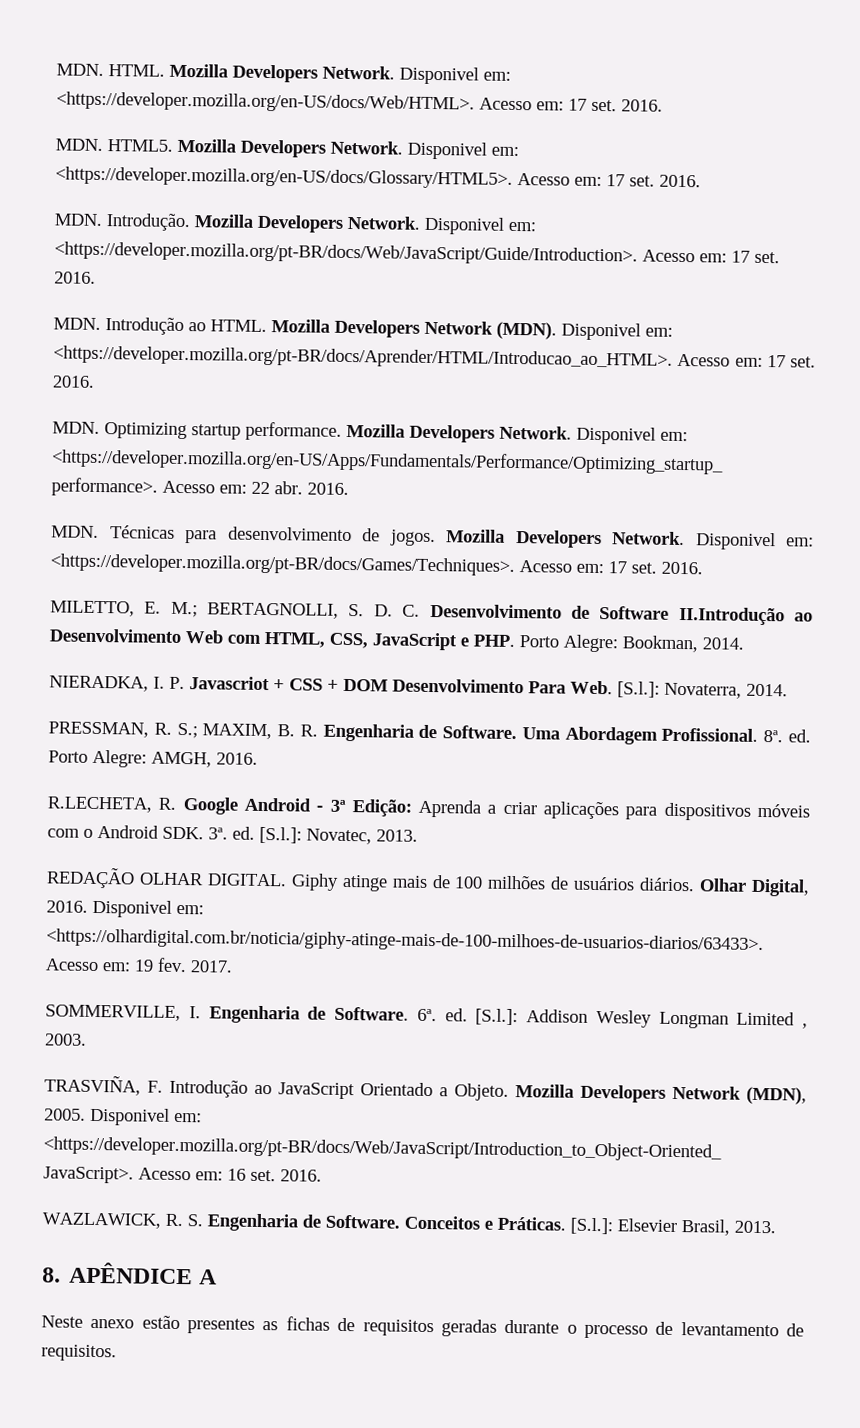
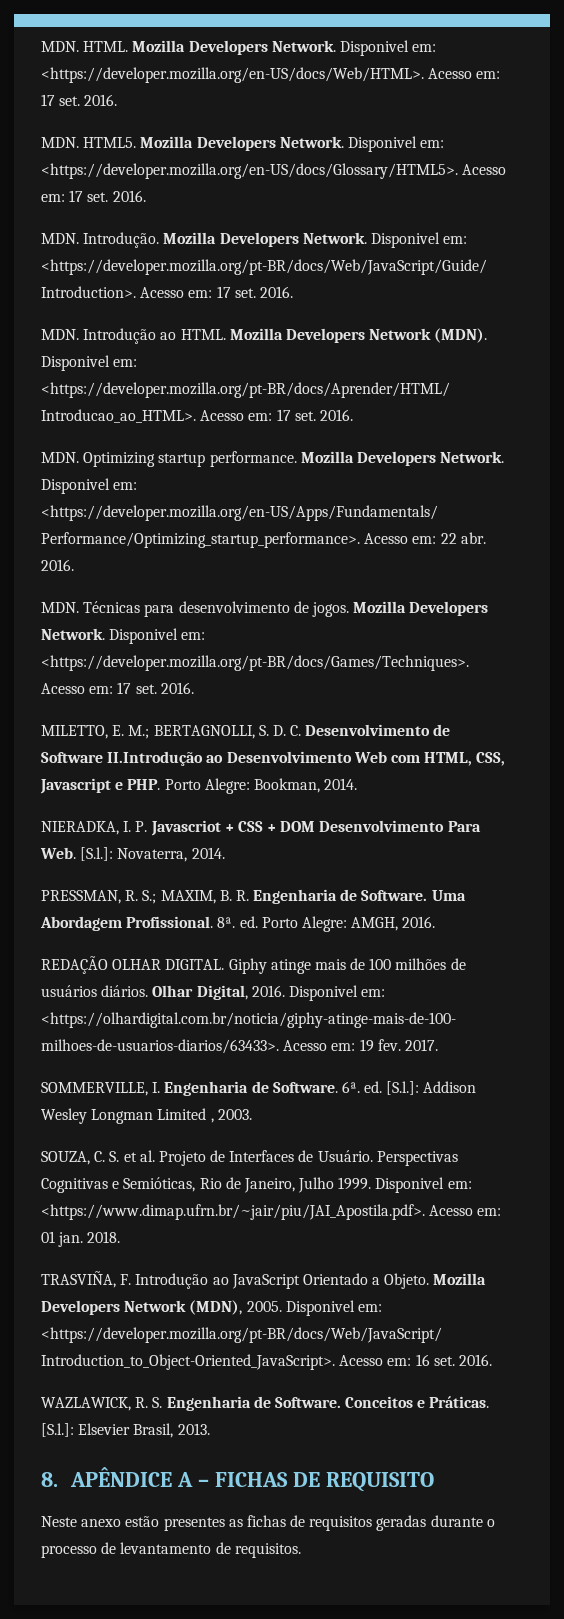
[372,632,457,651] JavaScript -> [40,778,111,794] Javascript
[47,796,810,821] [47,825,418,845] // R.LECHETA, R. Google Android - 3ª Edição: Aprenda a criar aplicações para dispositivos móveis com o Android SDK. 3ª. ed. [S.l.]: Novatec, 2013. -> (436, 922) none
(87, 1039) none -> [41,1150,458,1166] [41,1177,472,1193] [41,1204,502,1220] [41,1231,121,1247] // SOUZA, C. S. et al. Projeto de Interfaces de Usuário. Perspectivas Cognitivas e Semióticas, Rio de Janeiro, Julho 1999. Disponivel em: <https://www.dimap.ufrn.br/~jair/piu/JAI_Apostila.pdf>. Acesso em: 01 jan. 2018.
(217, 1277) none -> [197,1472,434,1492] – FICHAS DE REQUISITO

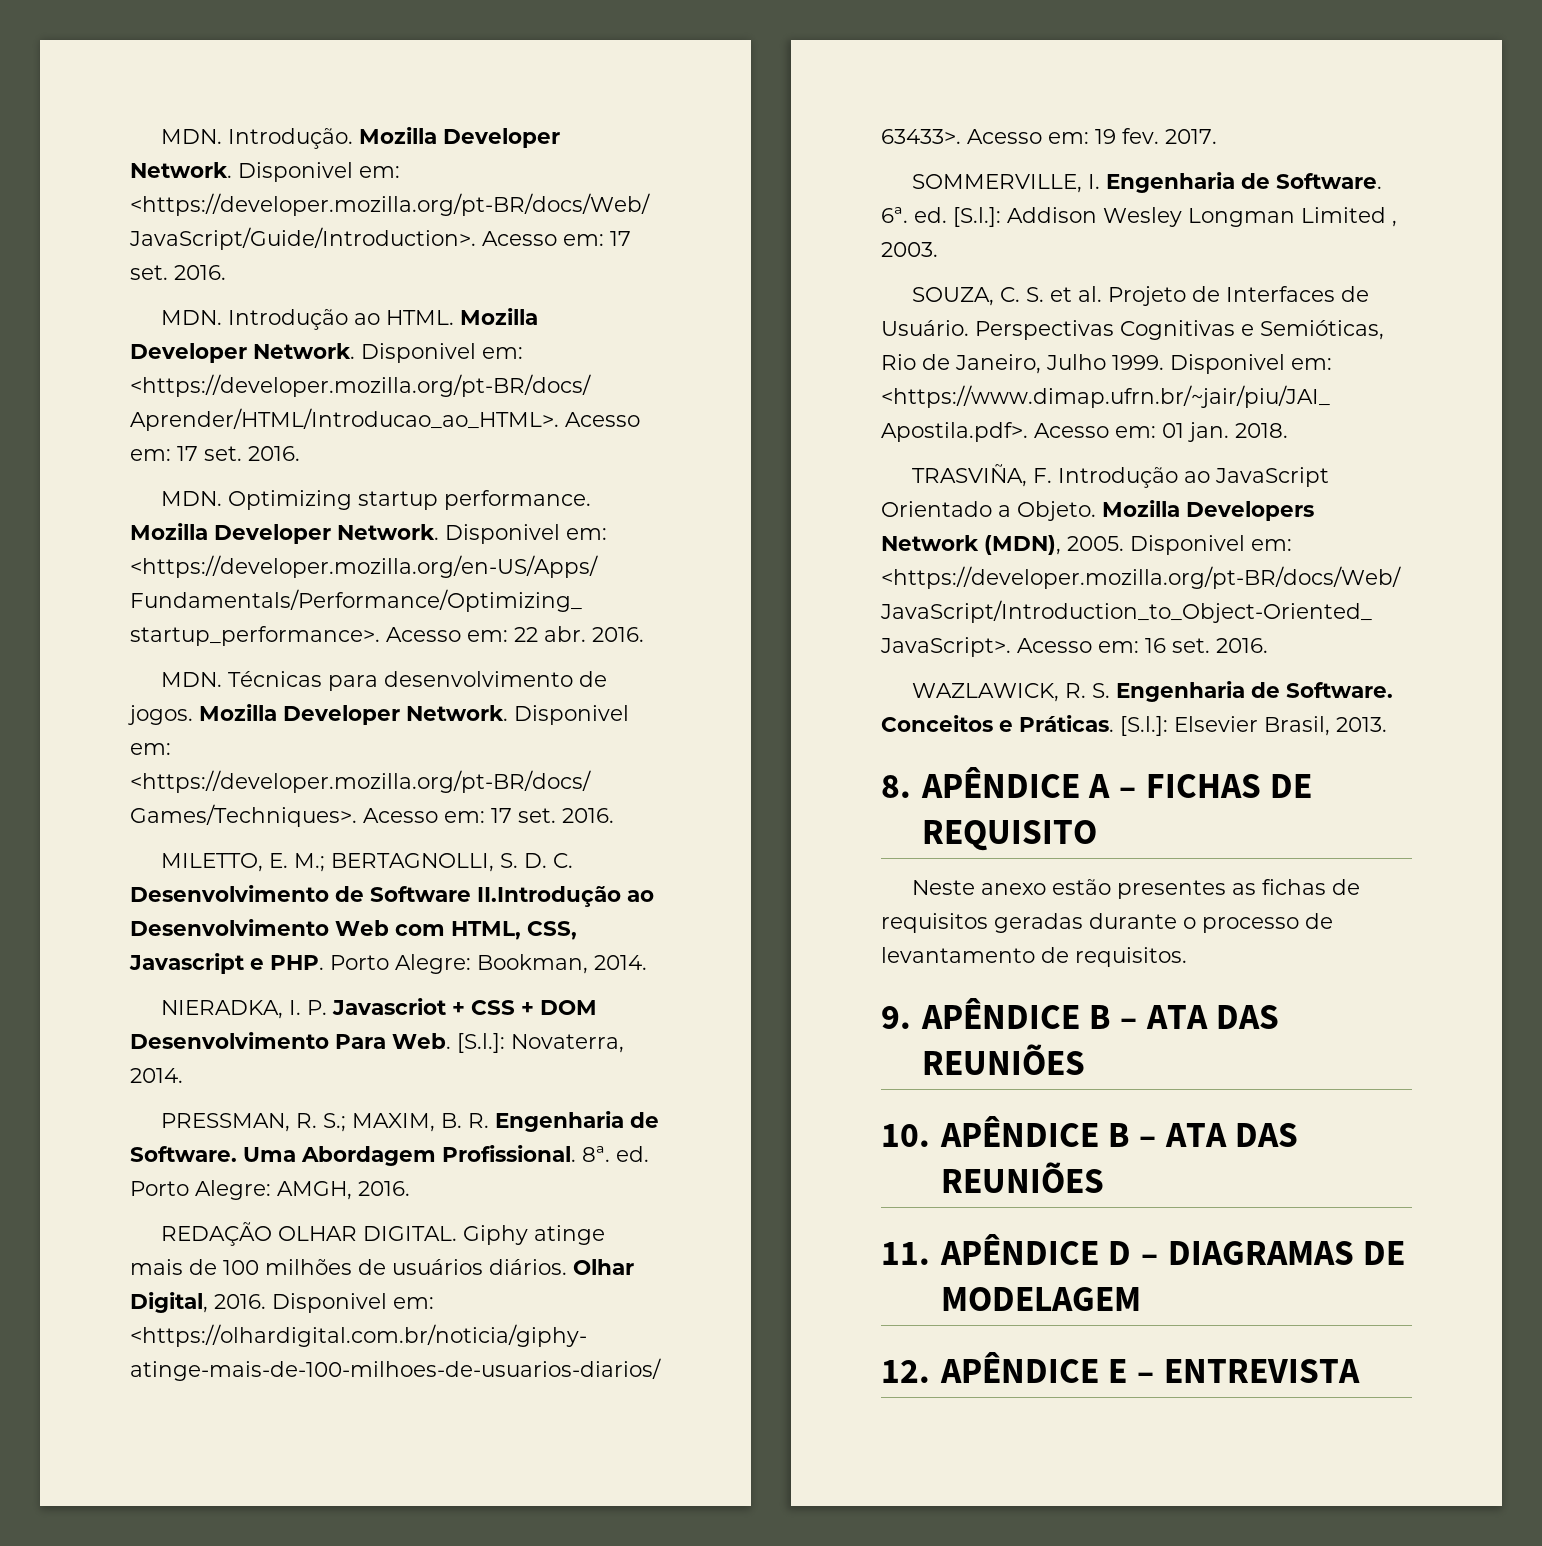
[41,40,437,56] [41,67,501,83] [41,94,118,106] [41,136,445,152] [41,163,507,179] [41,190,146,202] [41,233,79,244] MDN. HTML. Mozilla Developers Network. Disponivel em: <https://developer.mozilla.org/en-US/docs/Web/HTML>. Acesso em: 17 set. 2016. // MDN. HTML5. Mozilla Developers Network. Disponivel em: <https://developer.mozilla.org/en-US/docs/Glossary/HTML5>. Acesso em: 17 set. 2016. // MDN. -> [161,129,223,144] MDN.
[219,232,299,247] Developers -> [443,128,561,148] Developer
[285,328,488,343] Developers Network (MDN). -> [130,343,355,363] Developer Network.
[356,451,436,466] Developers -> [214,524,331,544] Developer
[409,601,489,616] Developers -> [283,705,400,725] Developer
(301, 1550) none -> [881,998,1280,1029] [921,1044,1085,1075] [881,1116,1299,1147] [940,1162,1104,1193] [881,1234,1406,1265] [940,1287,1141,1311] [881,1352,1360,1383] // 9. APÊNDICE B – ATA DAS REUNIÕES // 10. APÊNDICE B – ATA DAS REUNIÕES // 11. APÊNDICE D – DIAGRAMAS DE MODELAGEM // 12. APÊNDICE E – ENTREVISTA

